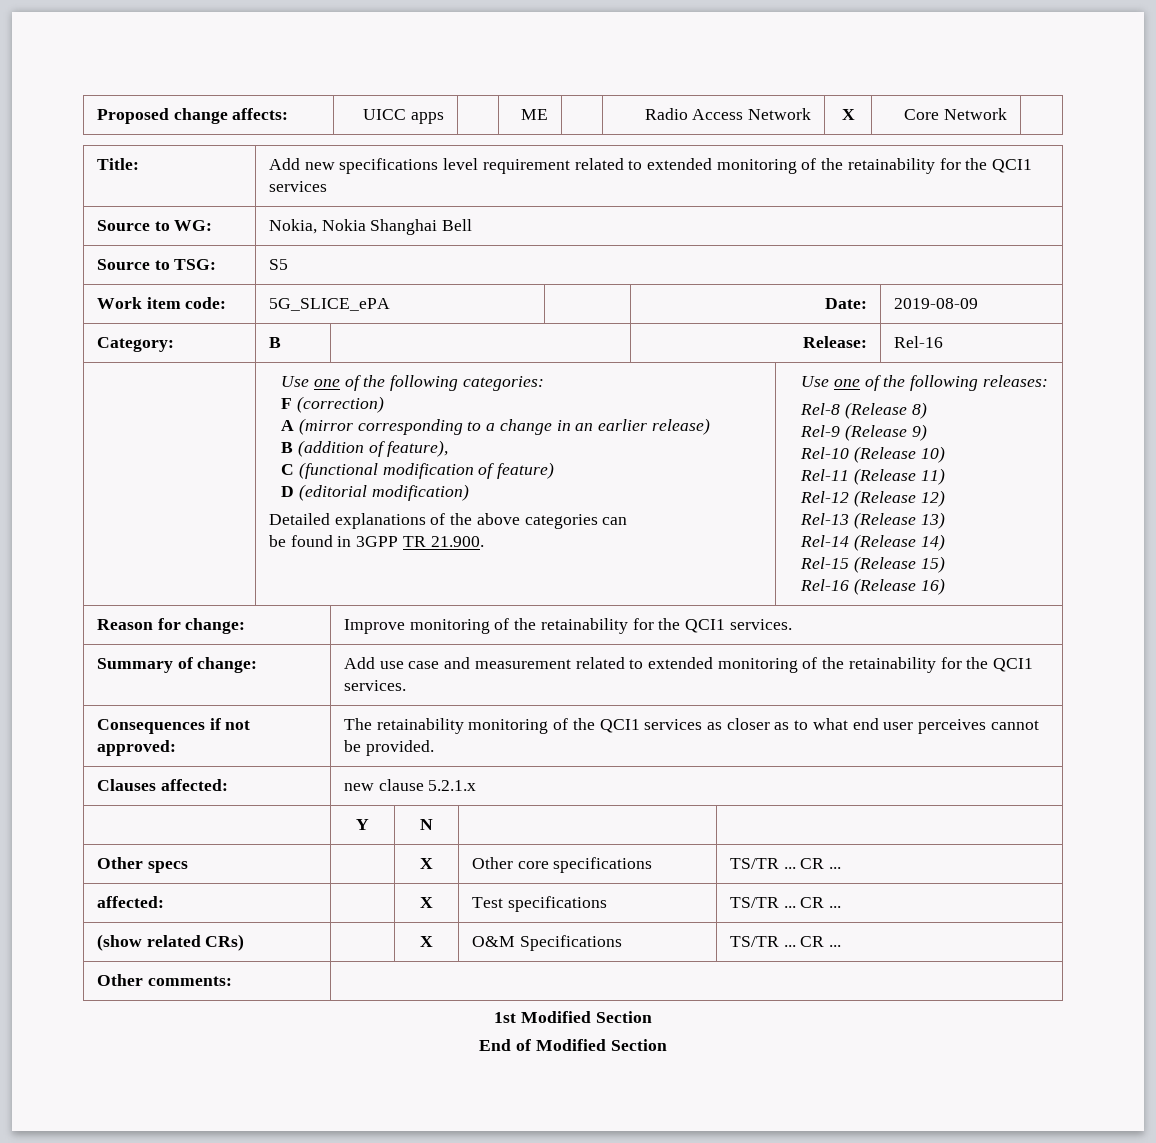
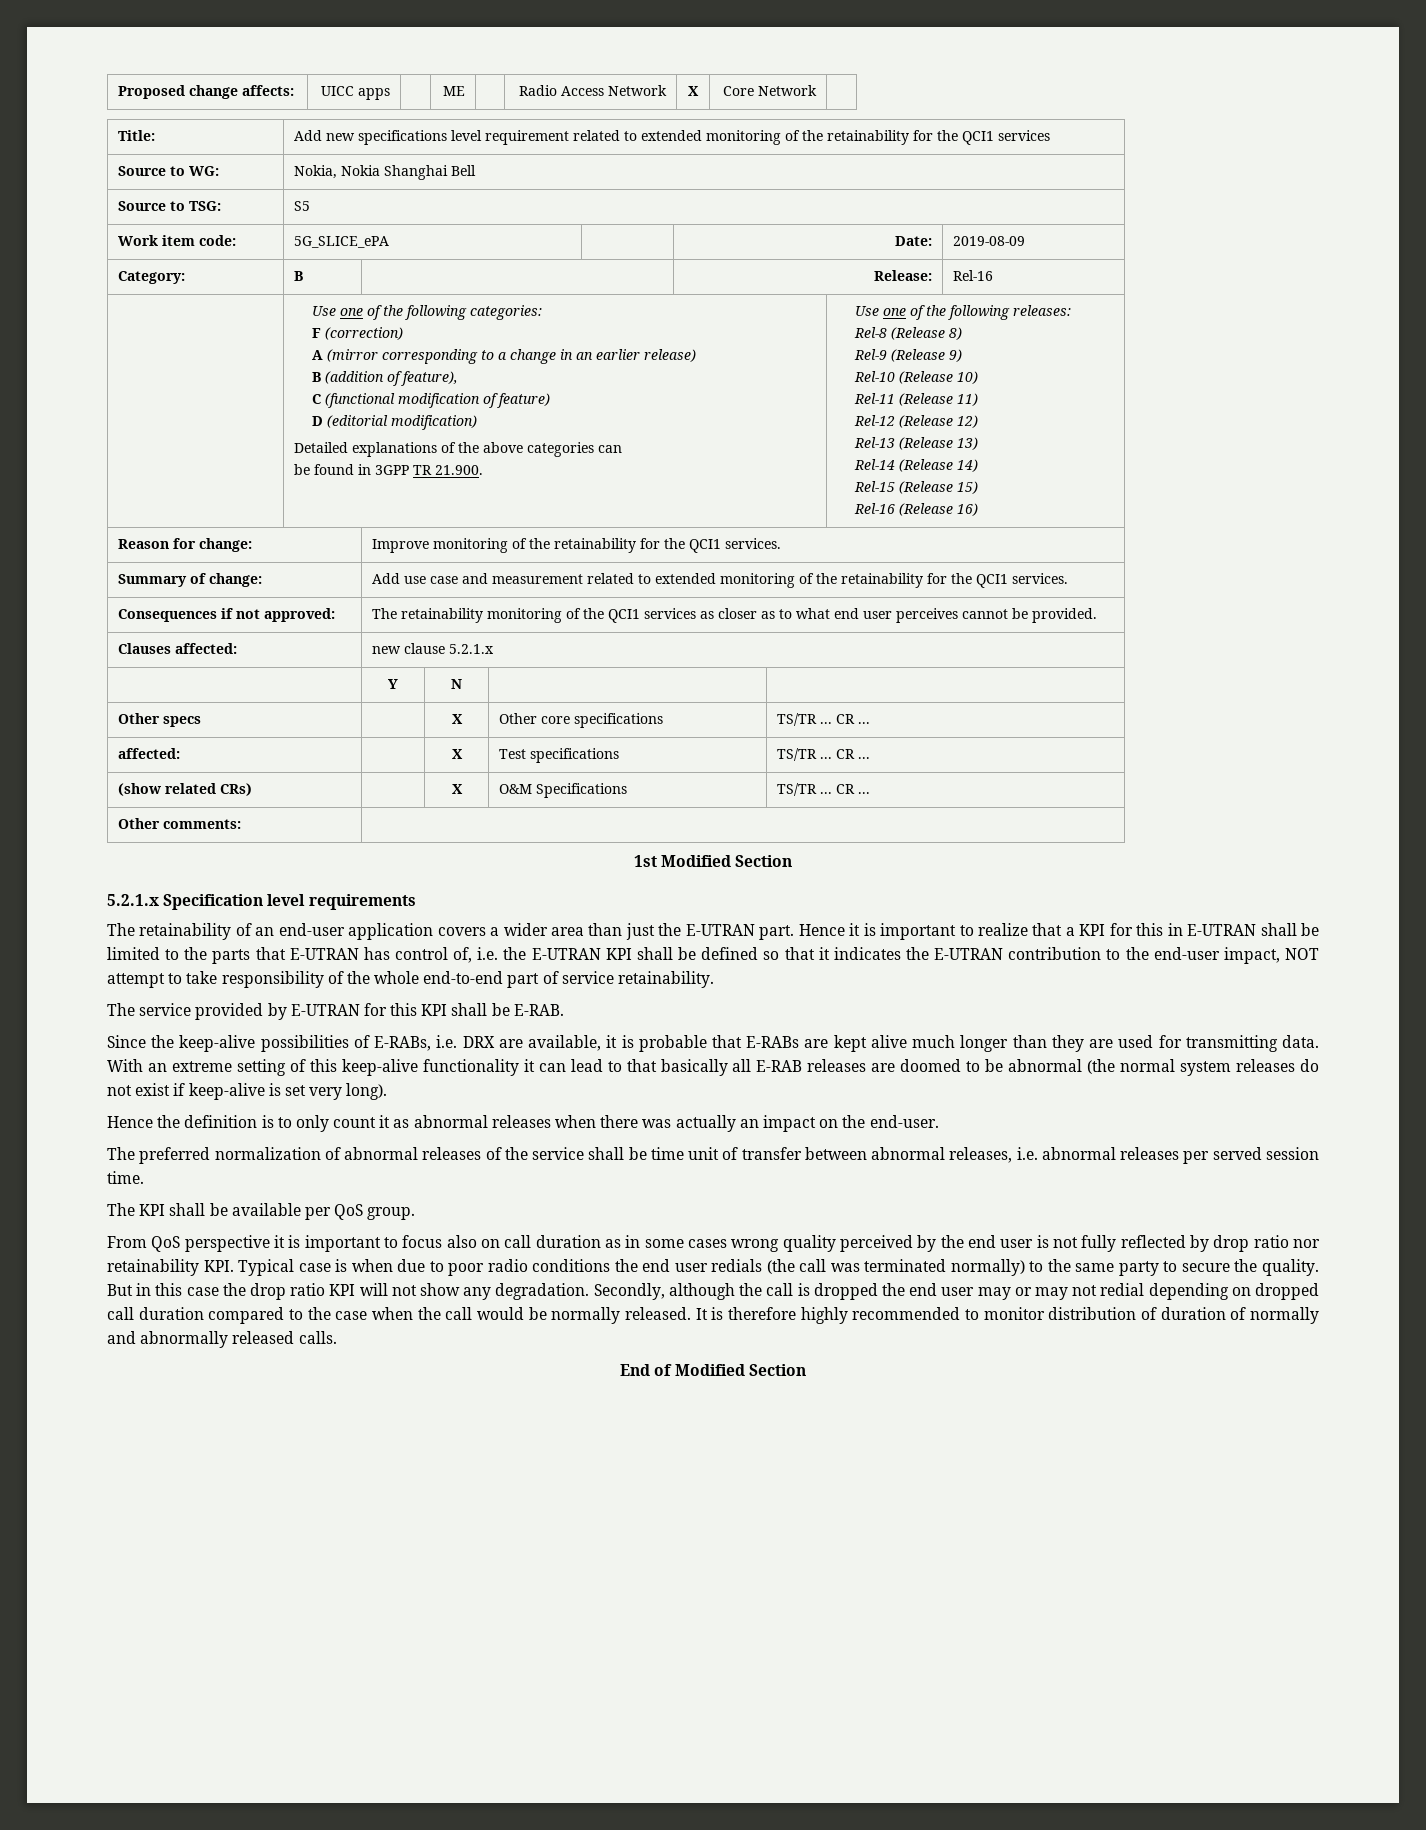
(652, 1017) none -> [107,894,416,910] [107,923,1320,940] [107,947,1319,964] [107,971,715,988] [107,1003,564,1020] [107,1035,1320,1052] [107,1059,1319,1076] [107,1083,388,1100] [107,1115,939,1132] [107,1147,1319,1164] [107,1171,144,1184] [107,1203,416,1220] [107,1235,1321,1252] [107,1259,1319,1276] [107,1283,1320,1300] [107,1307,1319,1324] [107,1331,337,1348] // 5.2.1.x Specification level requirements // The retainability of an end-user application covers a wider area than just the E-UTRAN part. Hence it is important to realize that a KPI for this in E-UTRAN shall be limited to the parts that E-UTRAN has control of, i.e. the E-UTRAN KPI shall be defined so that it indicates the E-UTRAN contribution to the end-user impact, NOT attempt to take responsibility of the whole end-to-end part of service retainability. // The service provided by E-UTRAN for this KPI shall be E-RAB. // Since the keep-alive possibilities of E-RABs, i.e. DRX are available, it is probable that E-RABs are kept alive much longer than they are used for transmitting data. With an extreme setting of this keep-alive functionality it can lead to that basically all E-RAB releases are doomed to be abnormal (the normal system releases do not exist if keep-alive is set very long). // Hence the definition is to only count it as abnormal releases when there was actually an impact on the end-user. // The preferred normalization of abnormal releases of the service shall be time unit of transfer between abnormal releases, i.e. abnormal releases per served session time. // The KPI shall be available per QoS group. // From QoS perspective it is important to focus also on call duration as in some cases wrong quality perceived by the end user is not fully reflected by drop ratio nor retainability KPI. Typical case is when due to poor radio conditions the end user redials (the call was terminated normally) to the same party to secure the quality. But in this case the drop ratio KPI will not show any degradation. Secondly, although the call is dropped the end user may or may not redial depending on dropped call duration compared to the case when the call would be normally released. It is therefore highly recommended to monitor distribution of duration of normally and abnormally released calls.

